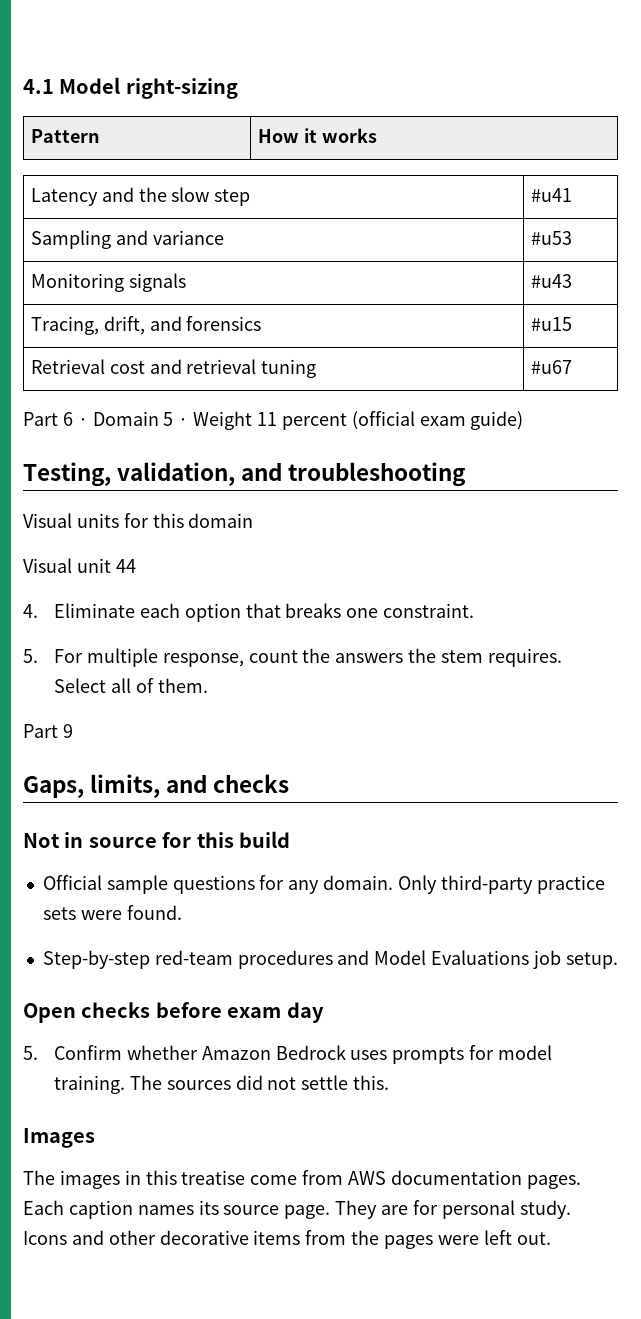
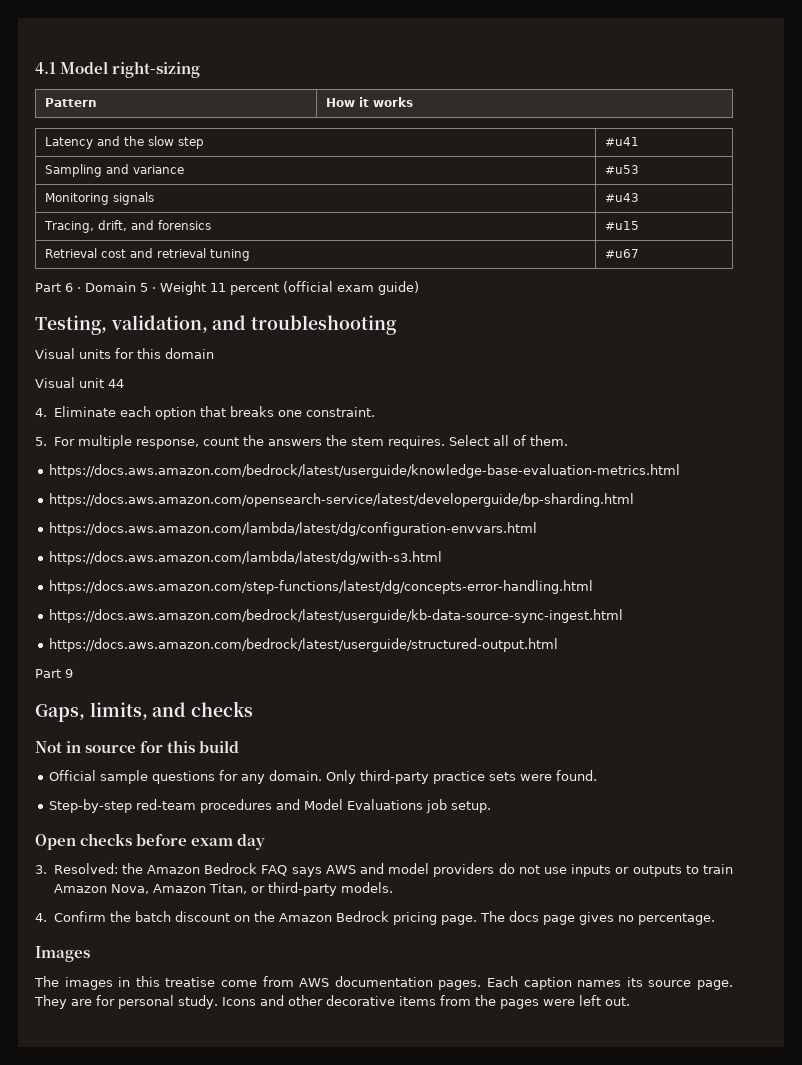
(208, 685) none -> [49,464,681,478] [49,493,635,507] [49,522,538,536] [49,551,443,565] [49,580,594,594] [49,609,624,623] [49,638,559,652] // https://docs.aws.amazon.com/bedrock/latest/userguide/knowledge-base-evaluation-metrics.html // https://docs.aws.amazon.com/opensearch-service/latest/developerguide/bp-sharding.html // https://docs.aws.amazon.com/lambda/latest/dg/configuration-envvars.html // https://docs.aws.amazon.com/lambda/latest/dg/with-s3.html // https://docs.aws.amazon.com/step-functions/latest/dg/concepts-error-handling.html // https://docs.aws.amazon.com/bedrock/latest/userguide/kb-data-source-sync-ingest.html // https://docs.aws.amazon.com/bedrock/latest/userguide/structured-output.html
[23,1045,553,1064] [54,1075,390,1094] 5. Confirm whether Amazon Bedrock uses prompts for model training. The sources did not settle this. -> [35,863,734,877] [53,882,393,896] [35,911,715,925] 3. Resolved: the Amazon Bedrock FAQ says AWS and model providers do not use inputs or outputs to train Amazon Nova, Amazon Titan, or third-party models. // 4. Confirm the batch discount on the Amazon Bedrock pricing page. The docs page gives no percentage.

